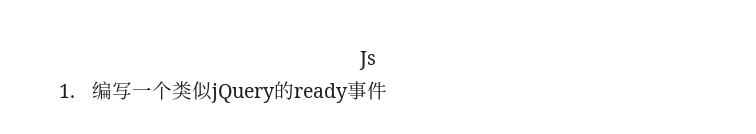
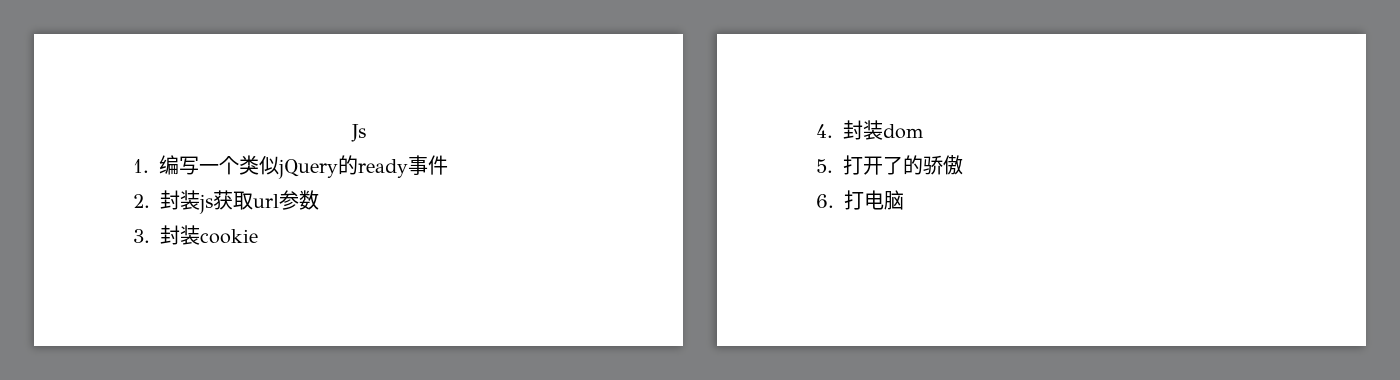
(388, 90) none -> [133,190,319,214] [133,225,258,245] [816,120,924,140] [816,155,963,175] [816,190,904,210] // 2.封装js获取url参数 // 3.封装cookie // 4.封装dom // 5.打开了的骄傲 // 6.打电脑

